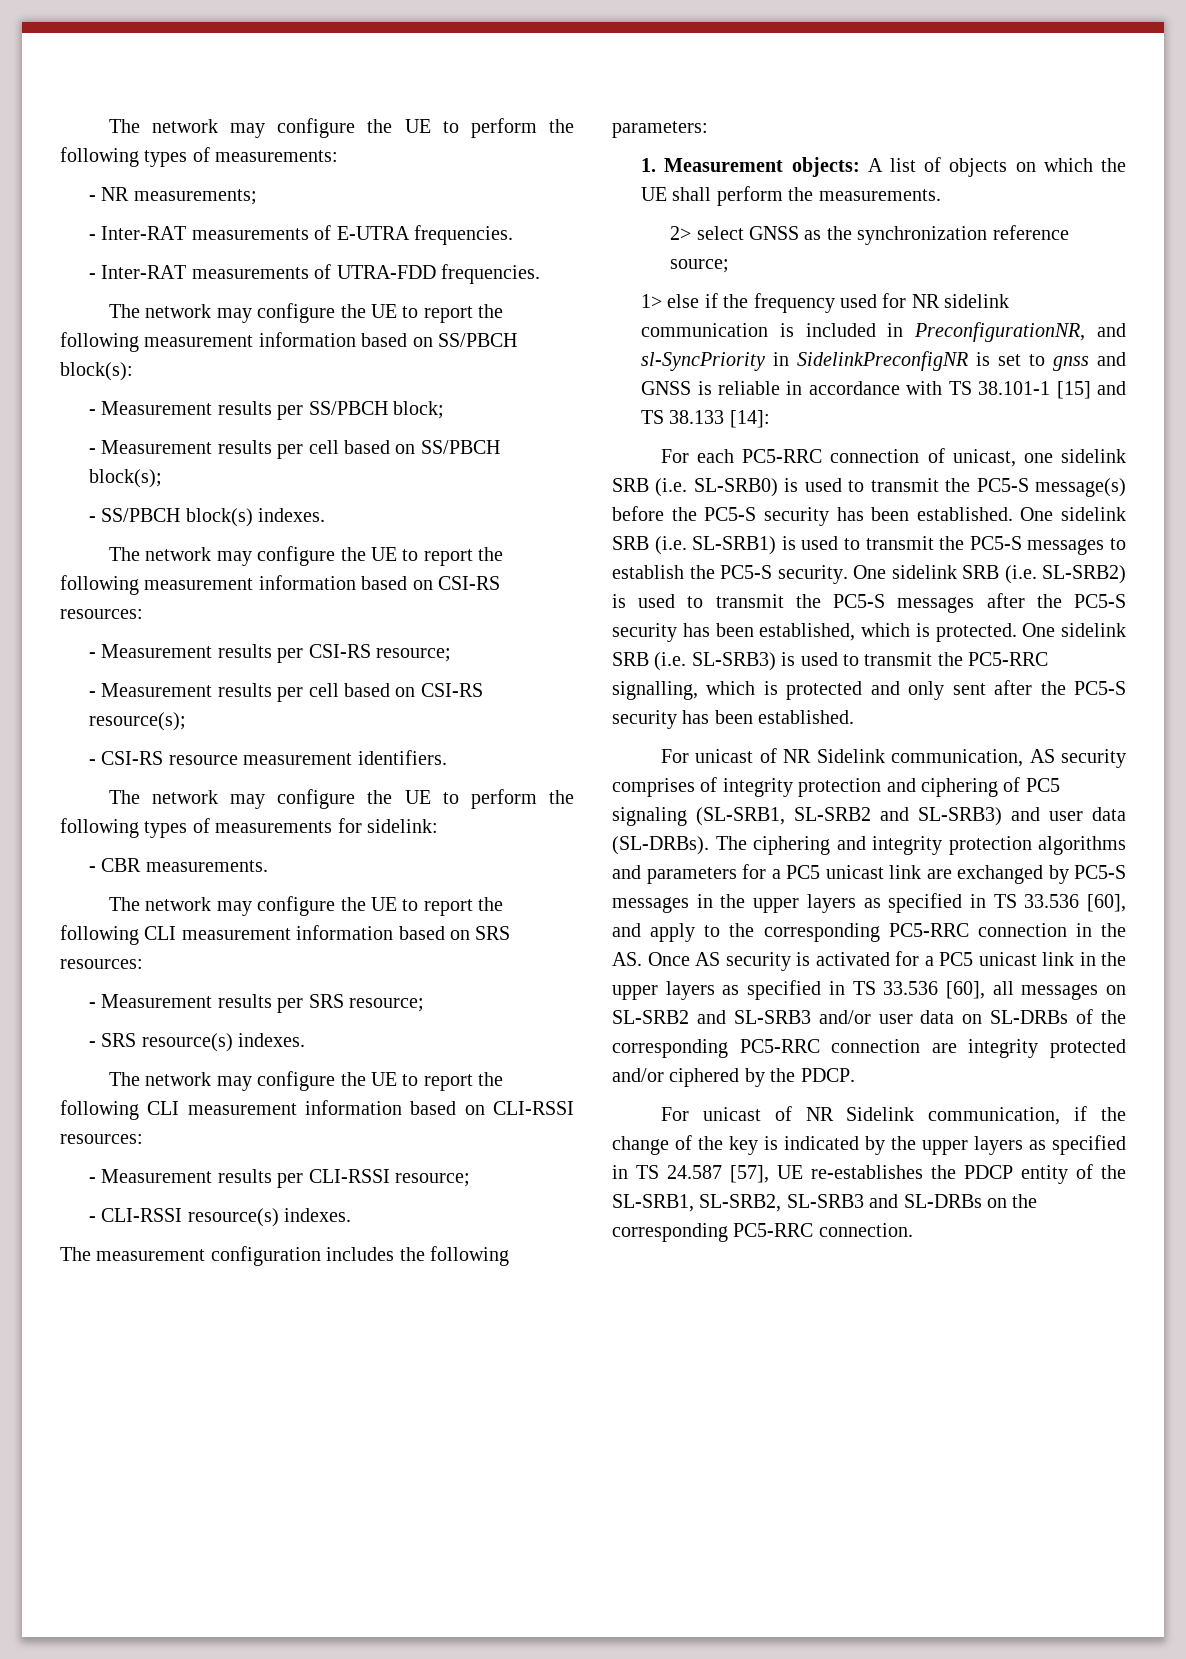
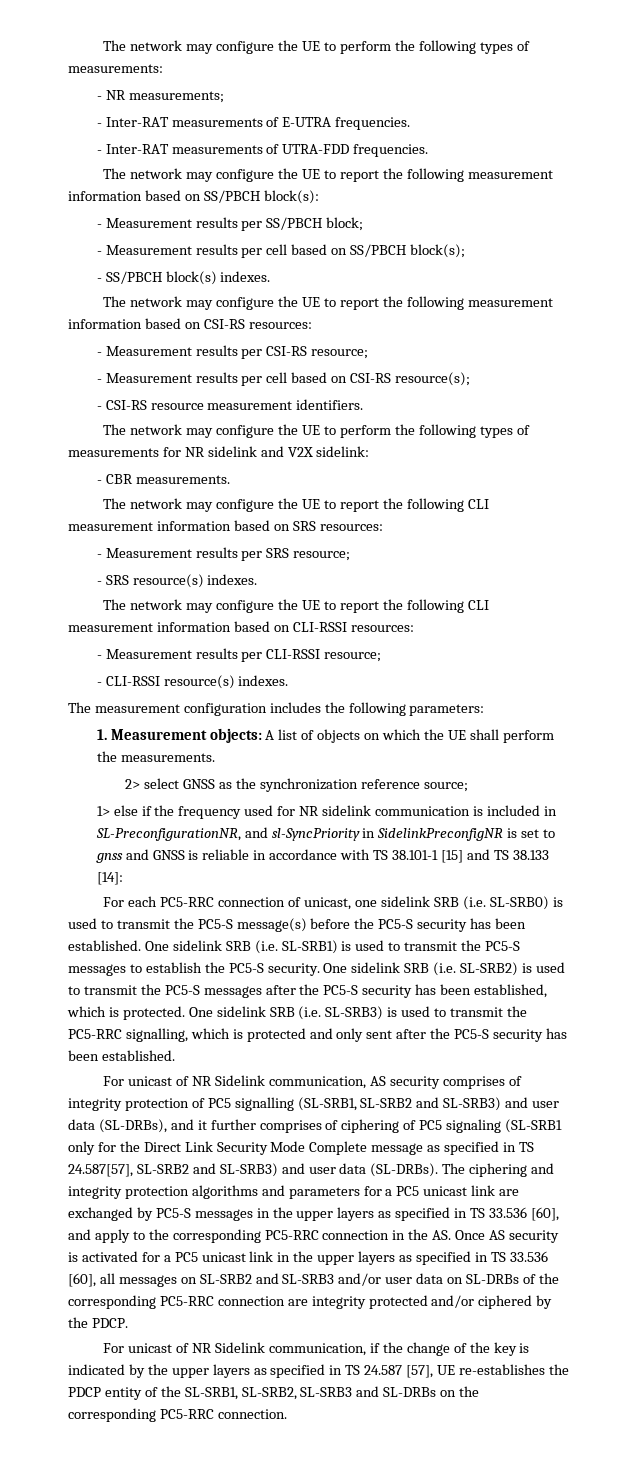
(362, 825) none -> [184,446,313,457] NR sidelink and V2X
[914,322,1086,342] PreconfigurationNR, -> [95,828,241,841] SL-PreconfigurationNR,
[886,777,1060,797] [612,807,785,826] and ciphering of PC5 signaling (SL-SRB1, -> [191,1097,560,1111] [68,1119,563,1133] [68,1141,534,1155] [68,1164,133,1177] of PC5 signalling (SL-SRB1, SL-SRB2 and SL-SRB3) and user data (SL-DRBs), and it further comprises of ciphering of PC5 signaling (SL-SRB1 only for the Direct Link Security Mode Complete message as specified in TS 24.587[57],

